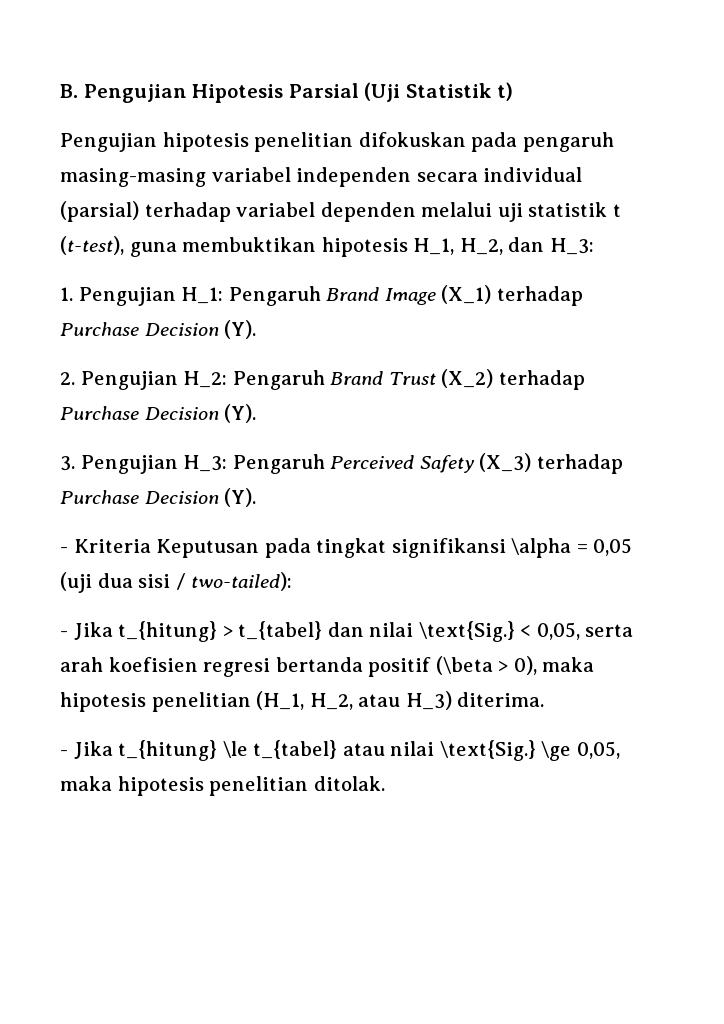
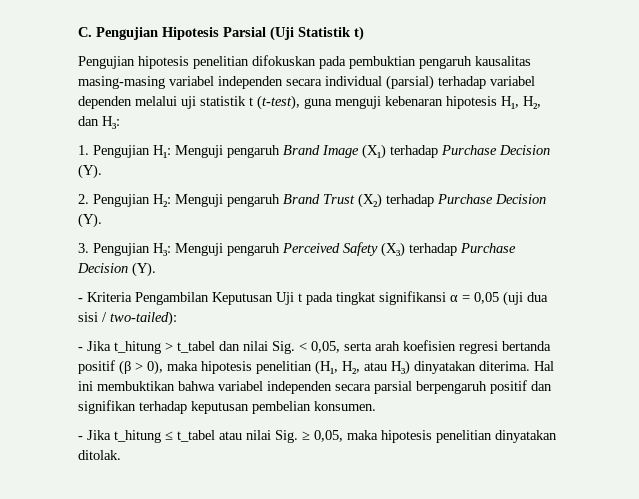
[60,84,78,98] B. -> [78,27,92,37] C.
[522,132,614,152] pengaruh -> [349,56,531,69] pembuktian pengaruh kausalitas
[182,237,594,257] membuktikan hipotesis H_1, H_2, dan H_3: -> [335,96,541,109] [78,116,120,129] menguji kebenaran hipotesis H₁, H₂, dan H₃:
[181,286,321,306] H_1: Pengaruh -> [153,145,280,158] H₁: Menguji pengaruh
[441,285,492,304] (X_1) -> [362,144,386,159] (X₁)
[183,370,325,390] H_2: Pengaruh -> [153,194,280,207] H₂: Menguji pengaruh
[441,369,494,388] (X_2) -> [358,193,382,208] (X₂)
[183,454,325,474] H_3: Pengaruh -> [153,243,280,256] H₃: Menguji pengaruh
[479,453,532,472] (X_3) -> [381,242,405,257] (X₃)
[156,539,260,558] Keputusan -> [135,292,302,305] Pengambilan Keputusan Uji t
[511,538,572,558] \alpha -> [450,295,458,302] α
[118,621,323,642] t_{hitung} > t_{tabel} -> [114,341,215,354] t_hitung > t_tabel
[418,621,515,642] \text{Sig.} -> [272,341,295,354] Sig.
[435,656,493,675] (\beta -> [119,360,131,375] (β
[256,691,545,710] [60,740,572,761] (H_1, H_2, atau H_3) diterima. // - Jika t_{hitung} \le t_{tabel} atau nilai \text{Sig.} \ge -> [315,360,554,375] [78,380,552,394] [78,400,376,414] [78,430,310,443] (H₁, H₂, atau H₃) dinyatakan diterima. Hal ini membuktikan bahwa variabel independen secara parsial berpengaruh positif dan signifikan terhadap keputusan pembelian konsumen. // - Jika t_hitung ≤ t_tabel atau nilai Sig. ≥
(309, 786) none -> [495,430,557,443] dinyatakan

